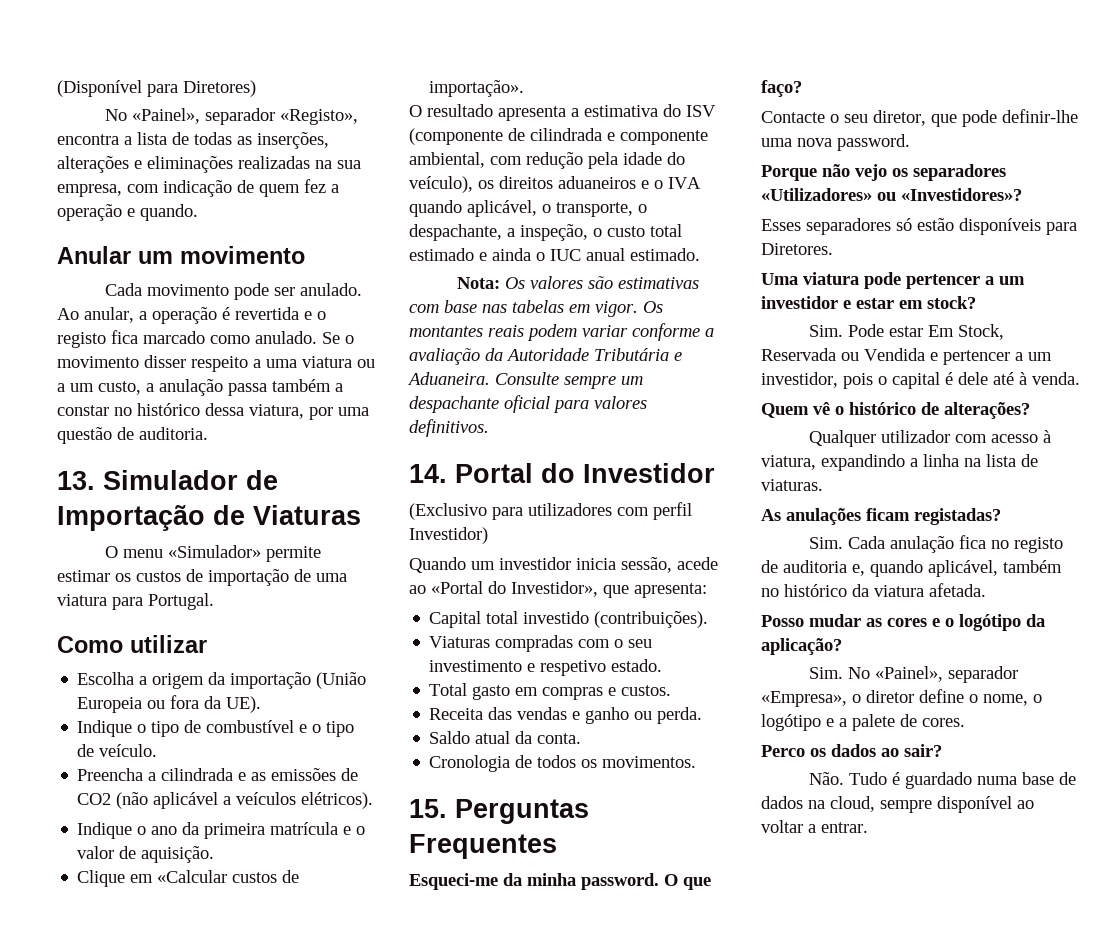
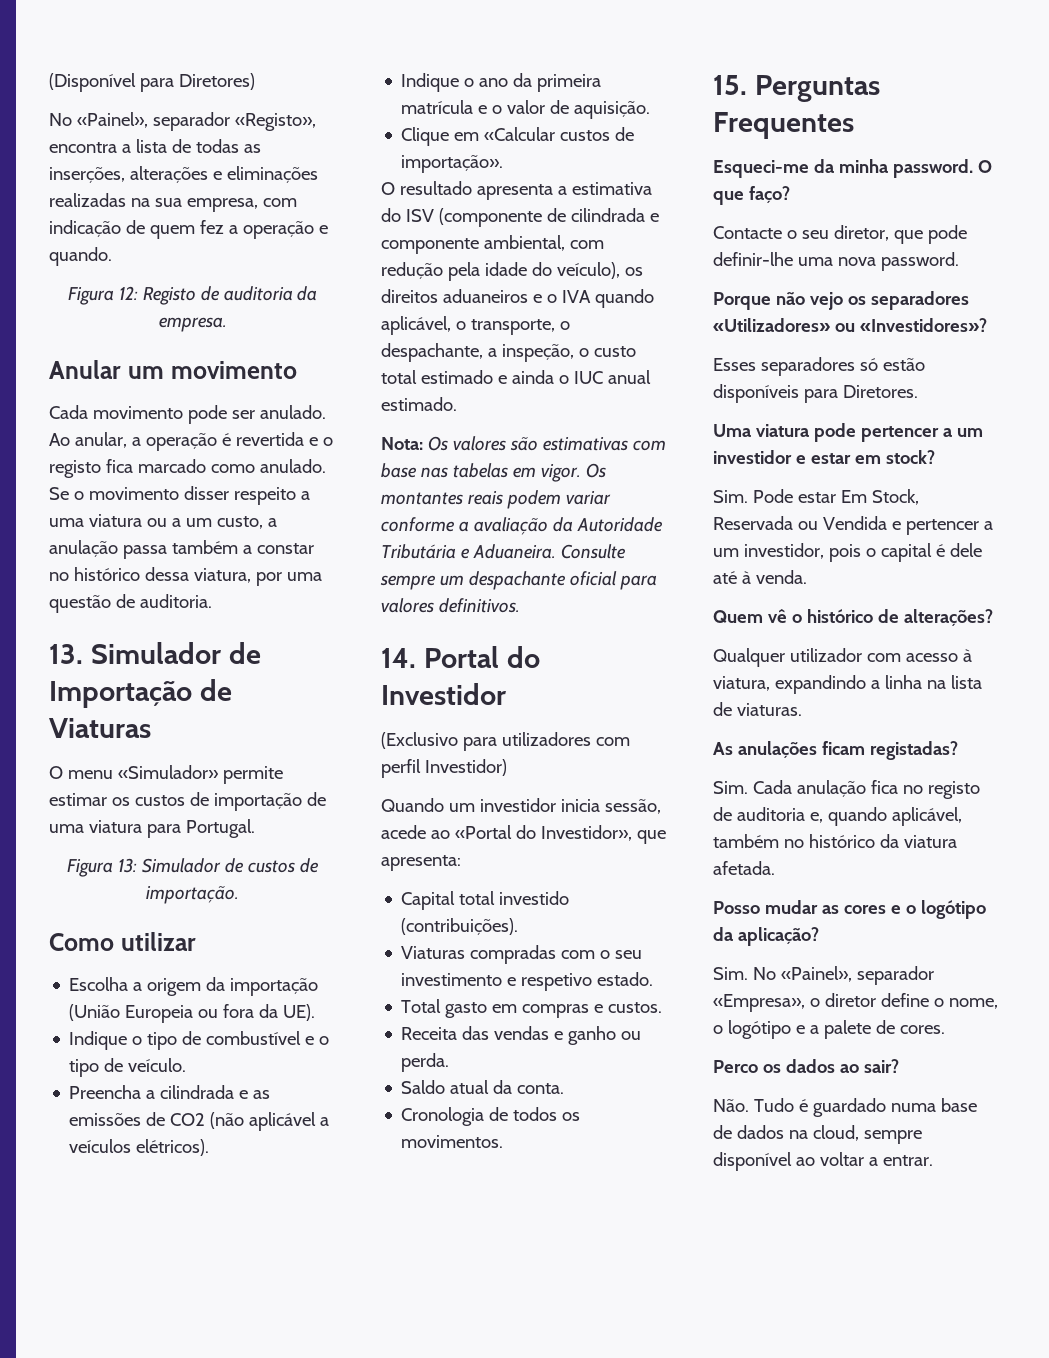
(198, 212) none -> [67,286,318,305] [158,317,227,332] // Figura 12: Registo de auditoria da empresa.
(214, 601) none -> [67,858,319,877] [146,886,239,904] // Figura 13: Simulador de custos de importação.

